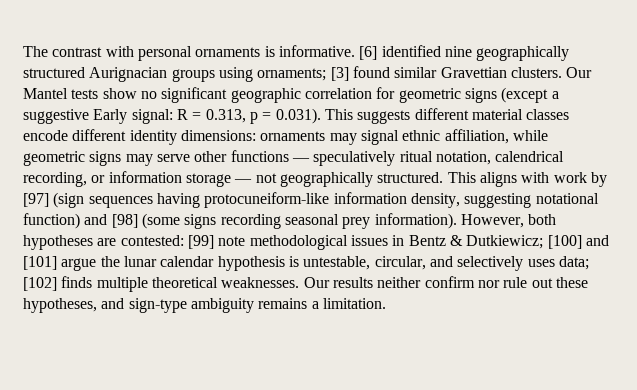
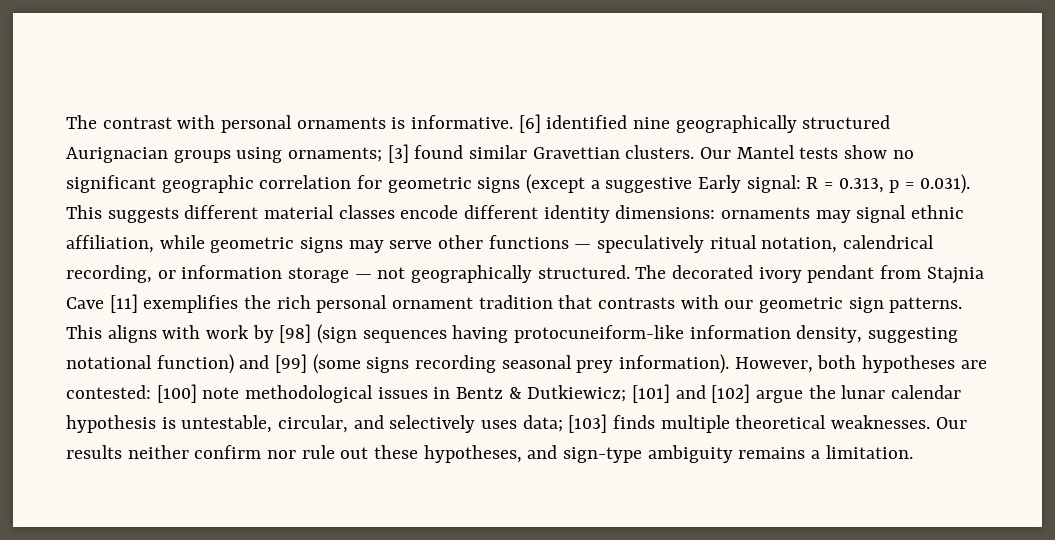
(444, 177) none -> [635,265,984,284] [66,294,963,313] The decorated ivory pendant from Stajnia Cave [11] exemplifies the rich personal ornament tradition that contrasts with our geometric sign patterns.
[23,193,49,207] [97] -> [279,324,312,343] [98]
[111,214,138,228] [98] -> [275,354,308,373] [99]
[187,235,214,249] [99] -> [156,384,197,403] [100]
[547,235,609,249] [23,256,57,270] [100] and [101] -> [632,384,751,403] [101] and [102]
[23,277,57,291] [102] -> [568,414,608,433] [103]

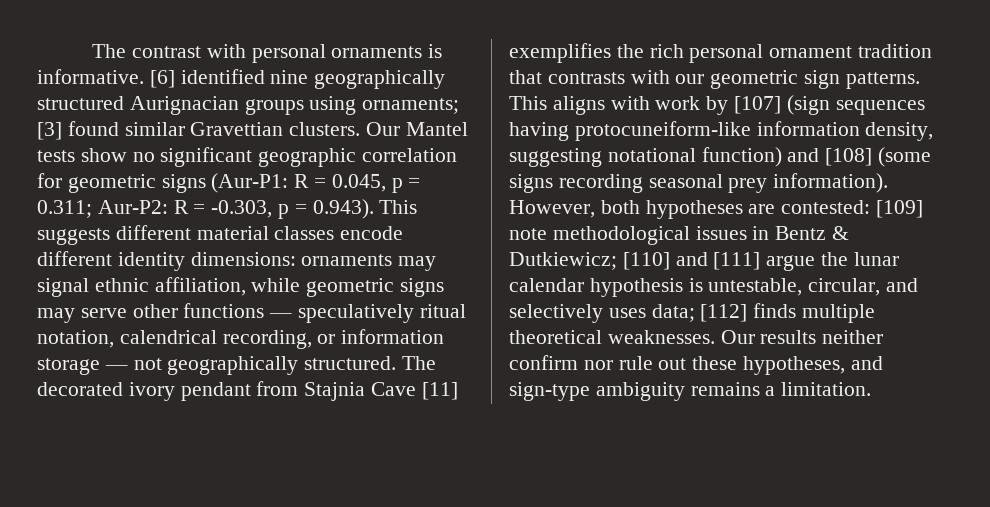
[526,174,970,194] (except a suggestive Early signal: R = 0.313, p = 0.031). -> [211,173,421,193] [37,199,374,219] (Aur-P1: R = 0.045, p = 0.311; Aur-P2: R = -0.303, p = 0.943).
[279,324,312,343] [98] -> [734,96,782,114] [107]
[275,354,308,373] [99] -> [825,148,873,166] [108]
[156,384,197,403] [100] -> [876,200,924,218] [109]
[632,384,751,403] [101] and [102] -> [622,252,761,270] [110] and [111]
[568,414,608,433] [103] -> [700,304,748,322] [112]

